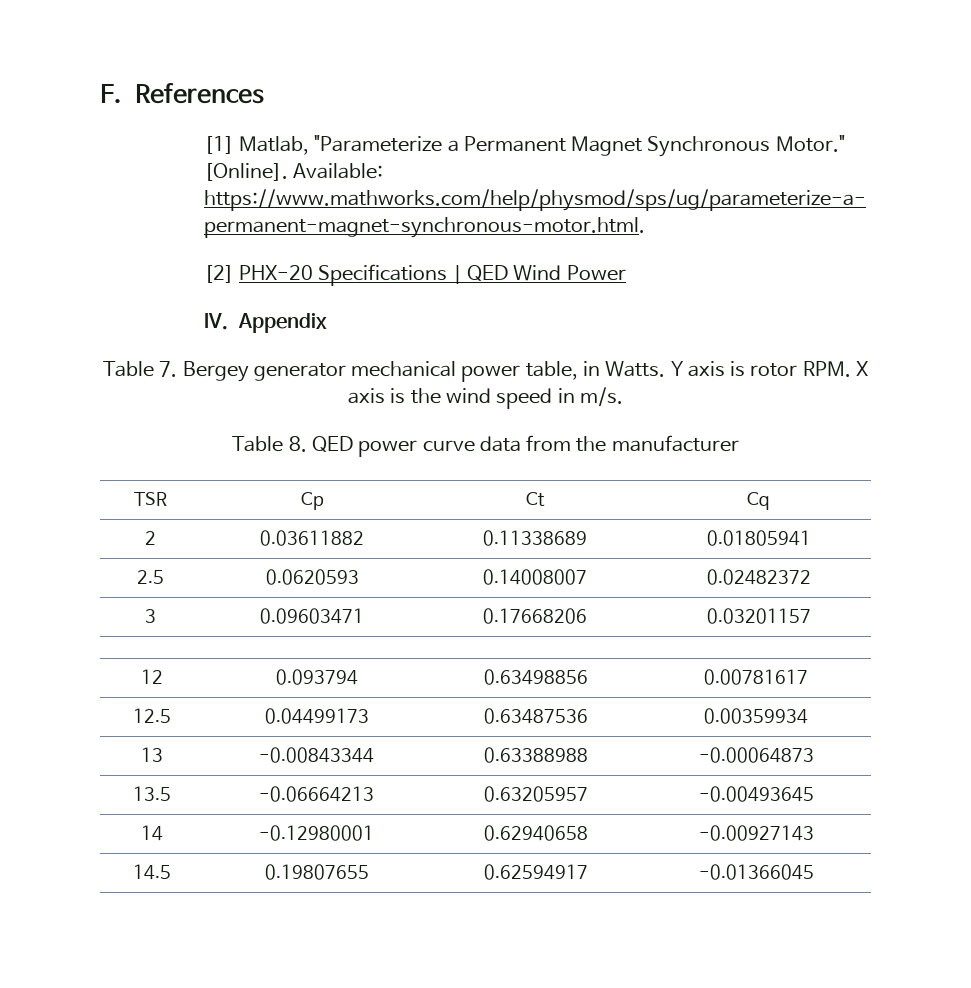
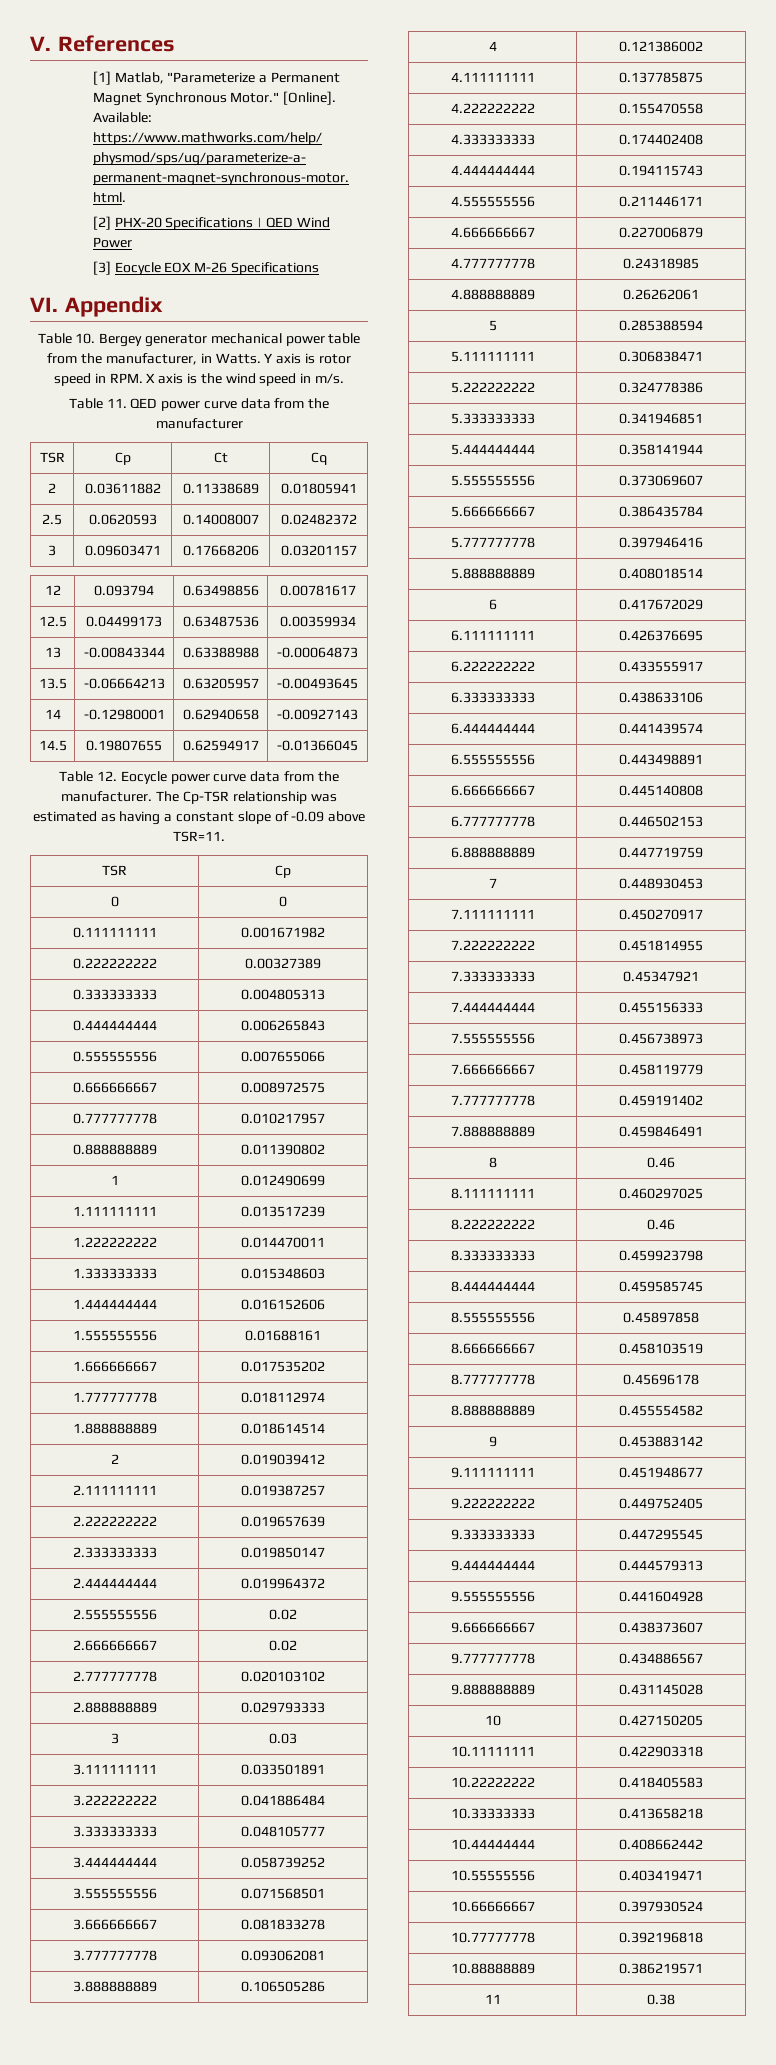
[100,84,121,104] F. -> [30,36,51,51] V.
[203,313,228,330] IV. -> [92,261,319,275] [30,297,58,312] [3] Eocycle EOX M-26 Specifications // VI.
[159,361,178,377] 7. -> [75,333,96,344] 10.
[525,361,578,380] table, -> [328,333,361,344] [47,353,197,365] table from the manufacturer,
(798, 370) none -> [54,373,106,386] speed in
[288,436,307,452] 8. -> [106,398,127,408] 11.
(814, 872) none -> [59,771,339,784] [61,791,337,804] [32,811,366,825] [173,831,225,842] [102,865,127,876] [275,865,291,878] [110,896,119,907] [279,896,287,907] [72,927,157,938] [241,927,325,938] [72,958,157,969] [245,958,321,969] [72,989,157,1000] [241,989,325,1000] [72,1020,157,1031] [241,1020,325,1031] [72,1051,157,1062] [241,1051,325,1062] [72,1082,157,1093] [241,1082,325,1093] [72,1113,157,1124] [241,1113,325,1124] [72,1144,157,1155] [241,1144,325,1155] [110,1175,119,1185] [241,1175,325,1186] [72,1206,157,1216] [241,1206,325,1217] [72,1237,157,1247] [241,1237,325,1248] [72,1268,157,1279] [241,1268,325,1279] [72,1299,157,1309] [241,1299,325,1310] [72,1330,157,1341] [245,1330,321,1341] [72,1361,157,1372] [241,1361,325,1372] [72,1392,157,1403] [241,1392,325,1403] [72,1423,157,1434] [241,1423,325,1434] [110,1454,119,1464] [241,1454,325,1465] [72,1485,157,1495] [241,1485,325,1496] [72,1516,157,1526] [241,1516,325,1527] [72,1547,157,1558] [241,1547,325,1558] [72,1578,157,1588] [241,1578,325,1589] [72,1609,157,1620] [269,1609,297,1620] [72,1640,157,1651] [269,1640,297,1651] [72,1671,157,1682] [241,1671,325,1682] [72,1702,157,1713] [241,1702,325,1713] [110,1733,119,1744] [269,1733,297,1744] [72,1764,157,1775] [241,1764,325,1775] [72,1795,157,1806] [241,1795,325,1806] [72,1826,157,1837] [241,1826,325,1837] [72,1857,157,1868] [241,1857,325,1868] [72,1888,157,1899] [241,1888,325,1899] [72,1919,157,1930] [241,1919,325,1930] [72,1950,157,1961] [241,1950,325,1961] [72,1981,157,1992] [241,1981,325,1992] [488,41,497,51] [619,41,703,52] [450,72,535,82] [619,72,703,83] [450,103,535,113] [619,103,703,114] [450,134,535,145] [619,134,703,145] [450,165,535,175] [619,165,703,176] [450,196,535,207] [619,196,703,207] [450,227,535,238] [619,227,703,238] [450,258,535,269] [623,258,699,269] [450,289,535,300] [623,289,699,300] [488,320,497,331] [619,320,703,331] [450,351,535,362] [619,351,703,362] [450,382,535,393] [619,382,703,393] [450,413,535,424] [619,413,703,424] [450,444,535,455] [619,444,703,455] [450,475,535,486] [619,475,703,486] [450,506,535,517] [619,506,703,517] [450,537,535,548] [619,537,703,548] [450,568,535,579] [619,568,703,579] [488,599,497,610] [619,599,703,610] [450,630,535,641] [619,630,703,641] [450,661,535,672] [619,661,703,672] [450,692,535,703] [619,692,703,703] [450,723,535,734] [619,723,703,734] [450,754,535,765] [619,754,703,765] [450,785,535,796] [619,785,703,796] [450,816,535,827] [619,816,703,827] [450,847,535,858] [619,847,703,858] [488,878,497,888] [619,878,703,889] [450,909,535,919] [619,909,703,920] [450,940,535,950] [619,940,703,951] [450,971,535,982] [623,971,699,982] [450,1002,535,1012] [619,1002,703,1013] [450,1033,535,1044] [619,1033,703,1044] [450,1064,535,1075] [619,1064,703,1075] [450,1095,535,1106] [619,1095,703,1106] [450,1126,535,1137] [619,1126,703,1137] [488,1157,497,1168] [647,1157,675,1168] [450,1188,535,1199] [619,1188,703,1199] [450,1219,535,1230] [647,1219,675,1230] [450,1250,535,1261] [619,1250,703,1261] [450,1281,535,1292] [619,1281,703,1292] [450,1312,535,1323] [623,1312,699,1323] [450,1343,535,1354] [619,1343,703,1354] [450,1374,535,1385] [623,1374,699,1385] [450,1405,535,1416] [619,1405,703,1416] [488,1436,497,1447] [619,1436,703,1447] [450,1467,535,1478] [619,1467,703,1478] [450,1498,535,1509] [619,1498,703,1509] [450,1529,535,1540] [619,1529,703,1540] [450,1560,535,1571] [619,1560,703,1571] [450,1591,535,1602] [619,1591,703,1602] [450,1622,535,1633] [619,1622,703,1633] [450,1653,535,1664] [619,1653,703,1664] [450,1684,535,1695] [619,1684,703,1695] [484,1715,501,1726] [619,1715,703,1726] [450,1746,535,1757] [619,1746,703,1757] [450,1777,535,1788] [619,1777,703,1788] [450,1808,535,1819] [619,1808,703,1819] [450,1839,535,1850] [619,1839,703,1850] [450,1870,535,1881] [619,1870,703,1881] [450,1901,535,1912] [619,1901,703,1912] [450,1932,535,1943] [619,1932,703,1943] [450,1963,535,1974] [619,1963,703,1974] [484,1994,501,2004] [647,1994,675,2005] // Table 12. Eocycle power curve data from the manufacturer. The Cp-TSR relationship was estimated as having a constant slope of -0.09 above TSR=11. // TSR | Cp // 0 | 0 // 0.111111111 | 0.001671982 // 0.222222222 | 0.00327389 // 0.333333333 | 0.004805313 // 0.444444444 | 0.006265843 // 0.555555556 | 0.007655066 // 0.666666667 | 0.008972575 // 0.777777778 | 0.010217957 // 0.888888889 | 0.011390802 // 1 | 0.012490699 // 1.111111111 | 0.013517239 // 1.222222222 | 0.014470011 // 1.333333333 | 0.015348603 // 1.444444444 | 0.016152606 // 1.555555556 | 0.01688161 // 1.666666667 | 0.017535202 // 1.777777778 | 0.018112974 // 1.888888889 | 0.018614514 // 2 | 0.019039412 // 2.111111111 | 0.019387257 // 2.222222222 | 0.019657639 // 2.333333333 | 0.019850147 // 2.444444444 | 0.019964372 // 2.555555556 | 0.02 // 2.666666667 | 0.02 // 2.777777778 | 0.020103102 // 2.888888889 | 0.029793333 // 3 | 0.03 // 3.111111111 | 0.033501891 // 3.222222222 | 0.041886484 // 3.333333333 | 0.048105777 // 3.444444444 | 0.058739252 // 3.555555556 | 0.071568501 // 3.666666667 | 0.081833278 // 3.777777778 | 0.093062081 // 3.888888889 | 0.106505286 // 4 | 0.121386002 // 4.111111111 | 0.137785875 // 4.222222222 | 0.155470558 // 4.333333333 | 0.174402408 // 4.444444444 | 0.194115743 // 4.555555556 | 0.211446171 // 4.666666667 | 0.227006879 // 4.777777778 | 0.24318985 // 4.888888889 | 0.26262061 // 5 | 0.285388594 // 5.111111111 | 0.306838471 // 5.222222222 | 0.324778386 // 5.333333333 | 0.341946851 // 5.444444444 | 0.358141944 // 5.555555556 | 0.373069607 // 5.666666667 | 0.386435784 // 5.777777778 | 0.397946416 // 5.888888889 | 0.408018514 // 6 | 0.417672029 // 6.111111111 | 0.426376695 // 6.222222222 | 0.433555917 // 6.333333333 | 0.438633106 // 6.444444444 | 0.441439574 // 6.555555556 | 0.443498891 // 6.666666667 | 0.445140808 // 6.777777778 | 0.446502153 // 6.888888889 | 0.447719759 // 7 | 0.448930453 // 7.111111111 | 0.450270917 // 7.222222222 | 0.451814955 // 7.333333333 | 0.45347921 // 7.444444444 | 0.455156333 // 7.555555556 | 0.456738973 // 7.666666667 | 0.458119779 // 7.777777778 | 0.459191402 // 7.888888889 | 0.459846491 // 8 | 0.46 // 8.111111111 | 0.460297025 // 8.222222222 | 0.46 // 8.333333333 | 0.459923798 // 8.444444444 | 0.459585745 // 8.555555556 | 0.45897858 // 8.666666667 | 0.458103519 // 8.777777778 | 0.45696178 // 8.888888889 | 0.455554582 // 9 | 0.453883142 // 9.111111111 | 0.451948677 // 9.222222222 | 0.449752405 // 9.333333333 | 0.447295545 // 9.444444444 | 0.444579313 // 9.555555556 | 0.441604928 // 9.666666667 | 0.438373607 // 9.777777778 | 0.434886567 // 9.888888889 | 0.431145028 // 10 | 0.427150205 // 10.11111111 | 0.422903318 // 10.22222222 | 0.418405583 // 10.33333333 | 0.413658218 // 10.44444444 | 0.408662442 // 10.55555556 | 0.403419471 // 10.66666667 | 0.397930524 // 10.77777778 | 0.392196818 // 10.88888889 | 0.386219571 // 11 | 0.38

